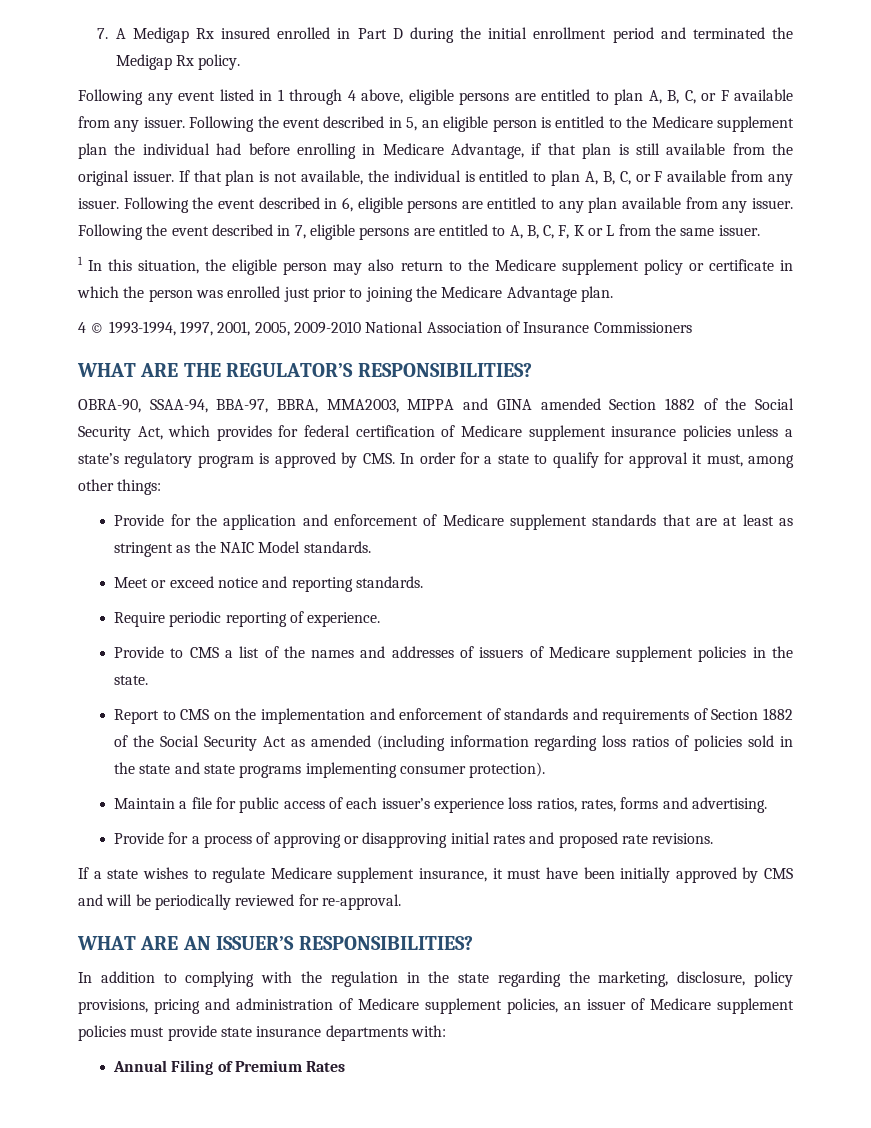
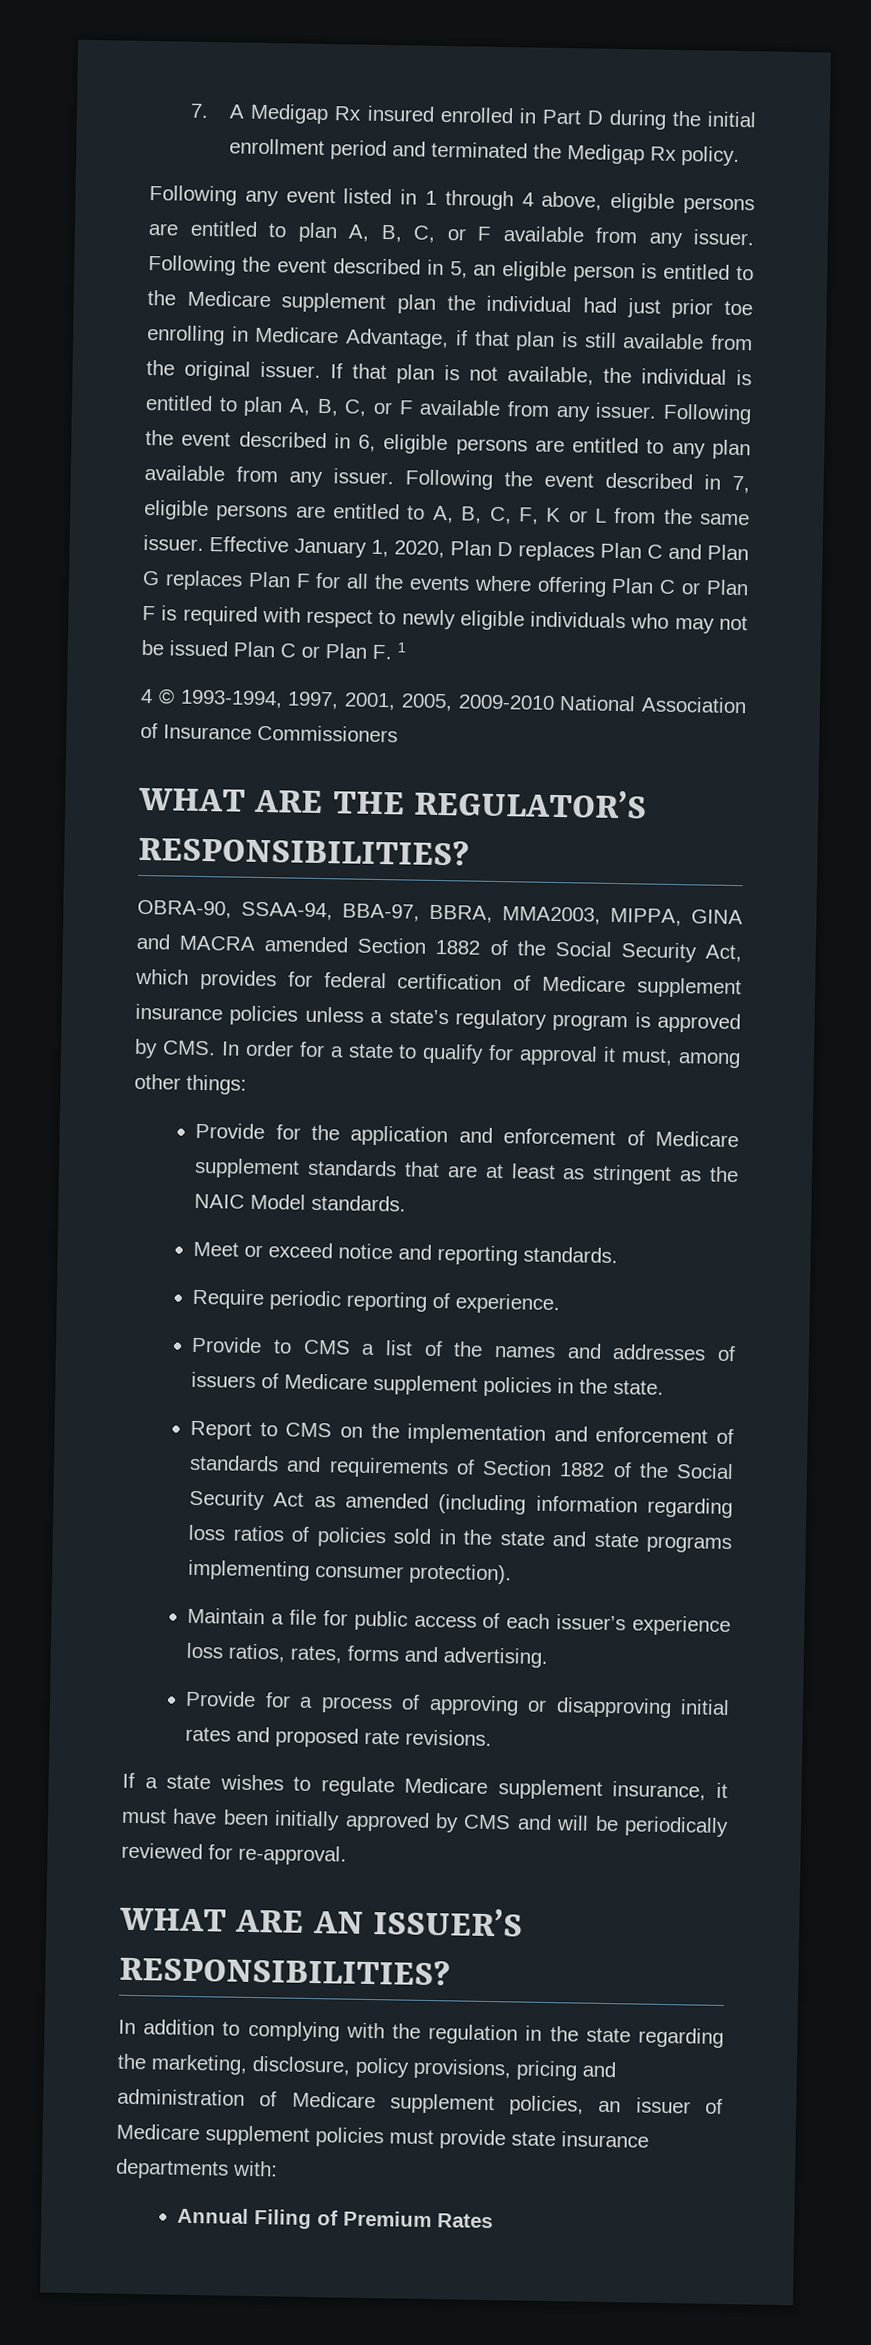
[248,143,290,155] before -> [626,298,753,319] just prior toe
[78,256,793,275] [77,286,613,302] // 1 In this situation, the eligible person may also return to the Medicare supplement policy or certificate in which the person was enrolled just prior to joining the Medicare Advantage plan. -> [209,536,749,562] [142,570,749,597] [142,605,748,634] [141,639,406,660] Effective January 1, 2020, Plan D replaces Plan C and Plan G replaces Plan F for all the events where offering Plan C or Plan F is required with respect to newly eligible individuals who may not be issued Plan C or Plan F. 1
[407,398,532,410] MIPPA and GINA -> [610,907,743,927] [136,933,256,951] MIPPA, GINA and MACRA

